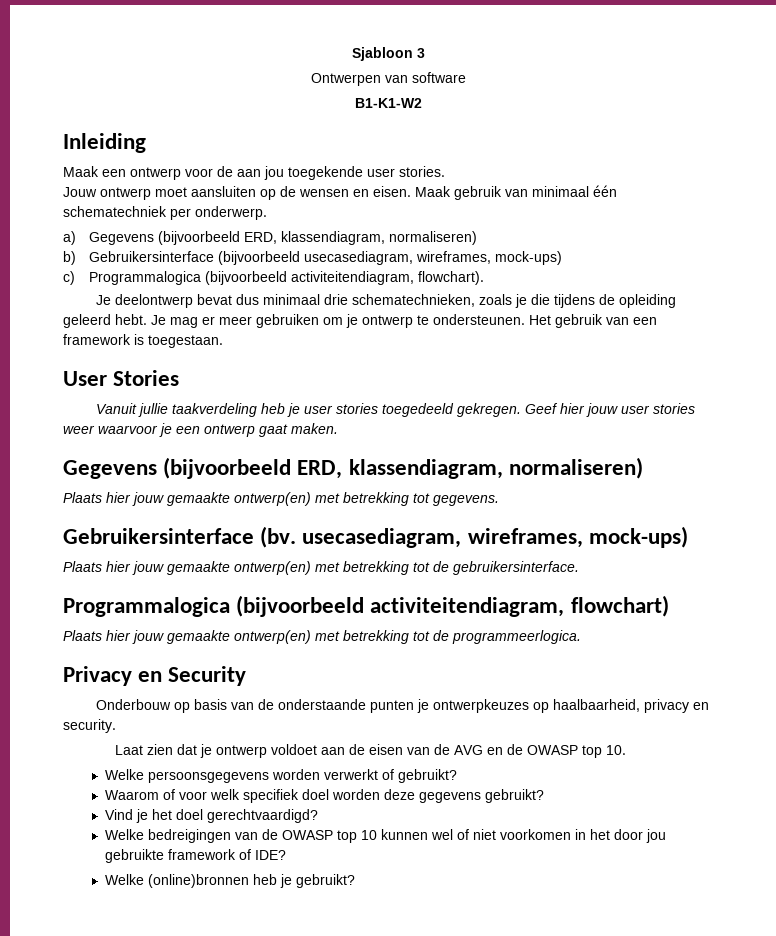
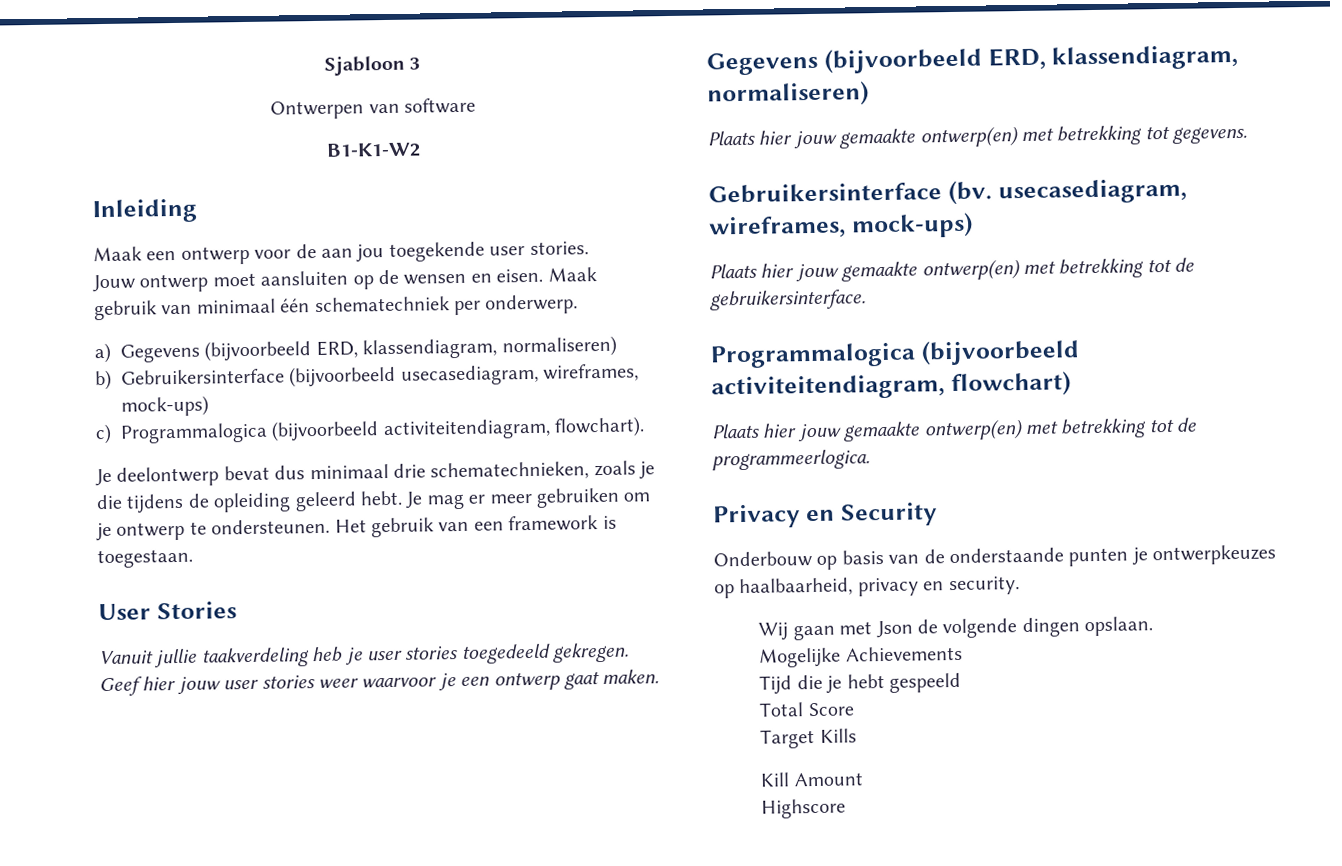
[115,744,627,758] [104,769,457,783] [104,789,544,803] [104,809,318,823] [104,829,666,843] [104,849,286,863] [104,874,355,888] Laat zien dat je ontwerp voldoet aan de eisen van de AVG en de OWASP top 10. // Welke persoonsgegevens worden verwerkt of gebruikt? // Waarom of voor welk specifiek doel worden deze gegevens gebruikt? // Vind je het doel gerechtvaardigd? // Welke bedreigingen van de OWASP top 10 kunnen wel of niet voorkomen in het door jou gebruikte framework of IDE? // Welke (online)bronnen heb je gebruikt? -> [758,616,1154,641] [759,645,963,668] [759,672,962,695] [759,702,855,717] [760,728,857,749] [760,772,863,787] [761,798,847,819] Wij gaan met Json de volgende dingen opslaan. // Mogelijke Achievements // Tijd die je hebt gespeeld // Total Score // Target Kills // Kill Amount // Highscore

